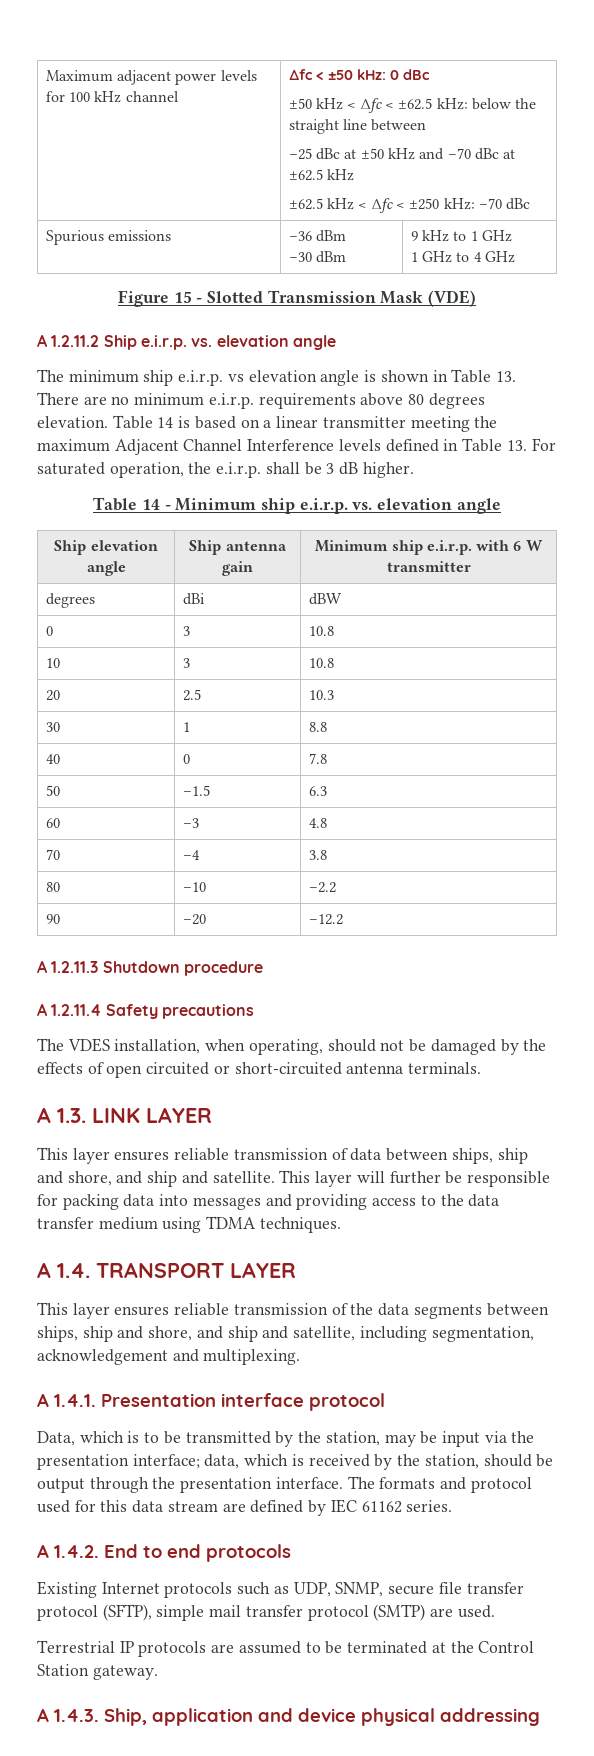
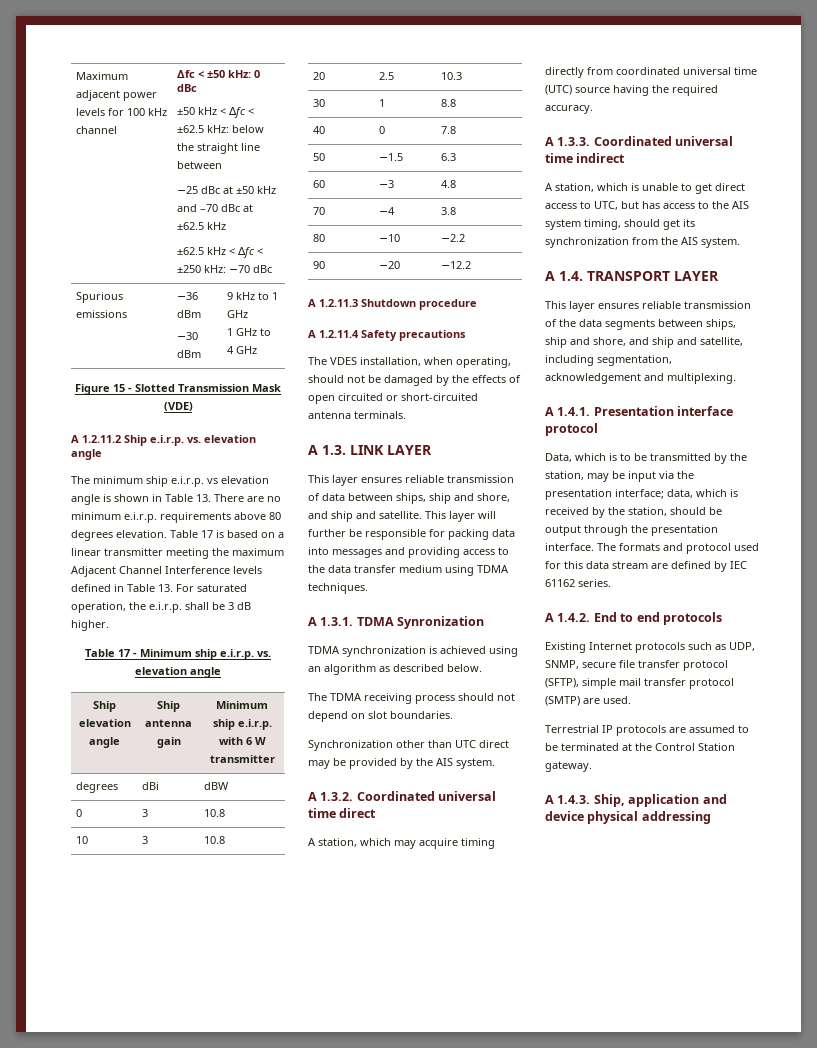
[157,417,174,428] 14 -> [201,530,213,538] 17
[141,499,160,510] 14 -> [118,649,130,657] 17
(341, 1225) none -> [308,616,485,629] [308,646,518,657] [308,664,482,675] [308,693,515,704] [308,711,453,722] [308,740,509,751] [308,758,495,769] [308,791,497,801] [308,808,377,818] [308,838,495,849] [545,67,757,78] [545,85,718,96] [545,105,593,114] [545,136,734,146] [545,153,626,163] [545,183,745,194] [545,201,749,210] [545,219,695,230] [545,237,740,248] // A 1.3.1. TDMA Synronization // TDMA synchronization is achieved using an algorithm as described below. // The TDMA receiving process should not depend on slot boundaries. // Synchronization other than UTC direct may be provided by the AIS system. // A 1.3.2. Coordinated universal time direct // A station, which may acquire timing directly from coordinated universal time (UTC) source having the required accuracy. // A 1.3.3. Coordinated universal time indirect // A station, which is unable to get direct access to UTC, but has access to the AIS system timing, should get its synchronization from the AIS system.

